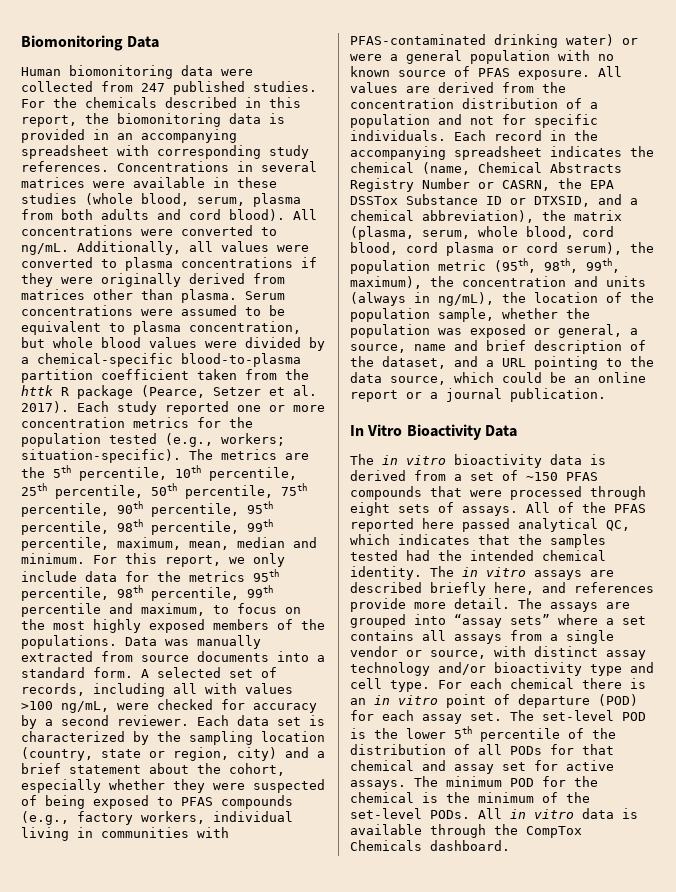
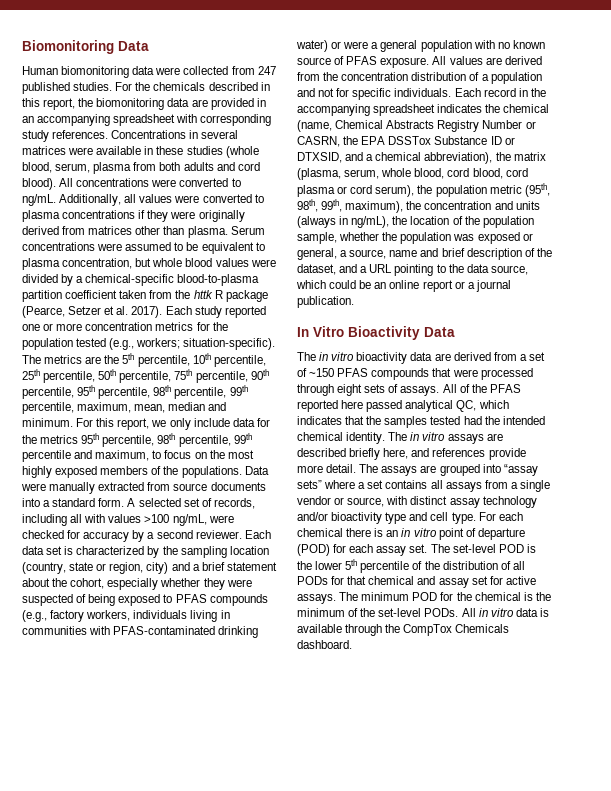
[269,113,285,124] is -> [191,99,208,107] are
[165,639,189,646] was -> [21,483,46,491] were
[213,811,293,822] individual -> [133,610,188,619] individuals
[590,454,606,465] is -> [434,353,451,361] are

